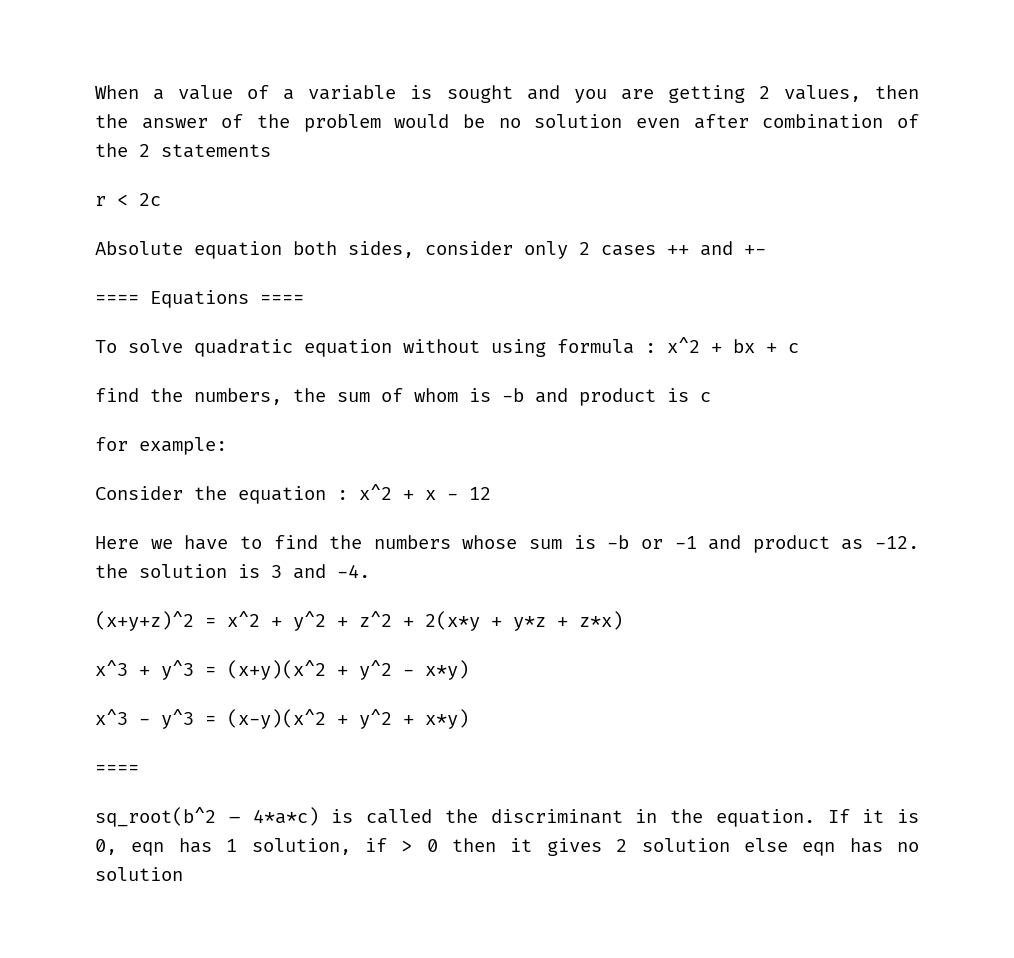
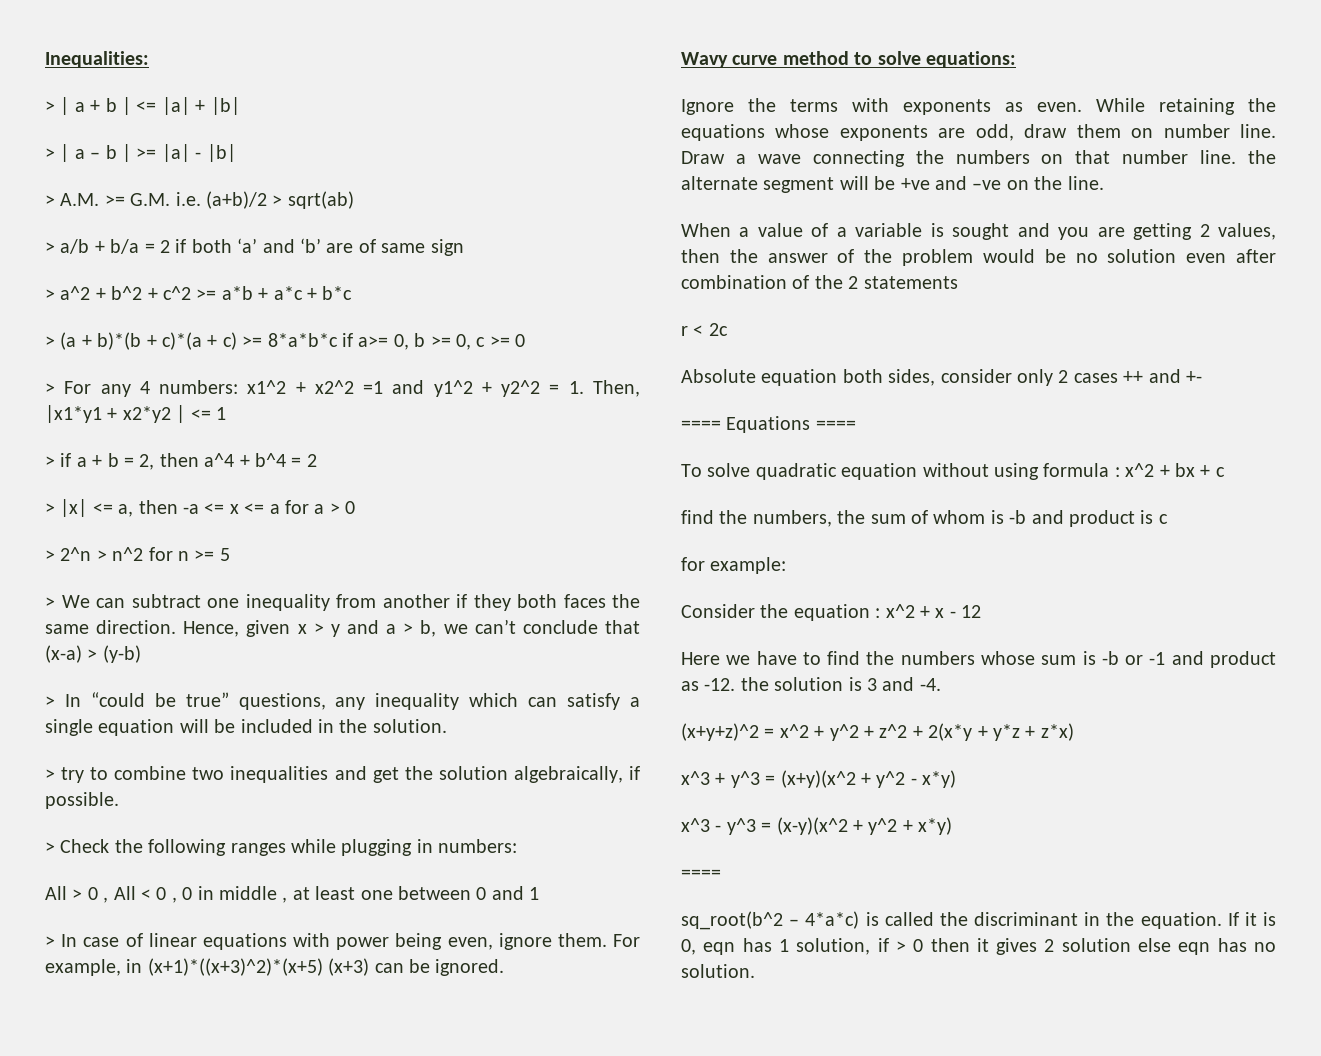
(95, 92) none -> [45,51,149,68] [45,97,240,115] [45,144,236,162] [45,191,354,209] [45,238,464,256] [45,286,353,300] [45,332,526,350] [45,380,640,397] [45,405,227,423] [45,453,317,470] [45,499,356,517] [45,547,230,561] [45,594,640,611] [45,619,641,637] [45,645,141,663] [45,692,640,710] [45,719,447,736] [45,766,641,783] [45,792,119,809] [45,839,518,856] [45,886,540,903] [45,933,640,950] [45,958,505,976] [681,51,1016,68] [681,98,1276,115] [681,124,1276,141] [681,150,1276,167] [681,176,1104,193] Inequalities: // > | a + b | <= |a| + |b| // > | a – b | >= |a| - |b| // > A.M. >= G.M. i.e. (a+b)/2 > sqrt(ab) // > a/b + b/a = 2 if both ‘a’ and ‘b’ are of same sign // > a^2 + b^2 + c^2 >= a*b + a*c + b*c // > (a + b)*(b + c)*(a + c) >= 8*a*b*c if a>= 0, b >= 0, c >= 0 // > For any 4 numbers: x1^2 + x2^2 =1 and y1^2 + y2^2 = 1. Then, |x1*y1 + x2*y2 | <= 1 // > if a + b = 2, then a^4 + b^4 = 2 // > |x| <= a, then -a <= x <= a for a > 0 // > 2^n > n^2 for n >= 5 // > We can subtract one inequality from another if they both faces the same direction. Hence, given x > y and a > b, we can’t conclude that (x-a) > (y-b) // > In “could be true” questions, any inequality which can satisfy a single equation will be included in the solution. // > try to combine two inequalities and get the solution algebraically, if possible. // > Check the following ranges while plugging in numbers: // All > 0 , All < 0 , 0 in middle , at least one between 0 and 1 // > In case of linear equations with power being even, ignore them. For example, in (x+1)*((x+3)^2)*(x+5) (x+3) can be ignored. // Wavy curve method to solve equations: // Ignore the terms with exponents as even. While retaining the equations whose exponents are odd, draw them on number line. Draw a wave connecting the numbers on that number line. the alternate segment will be +ve and –ve on the line. //
[95,867,183,881] solution -> [681,964,755,978] solution.

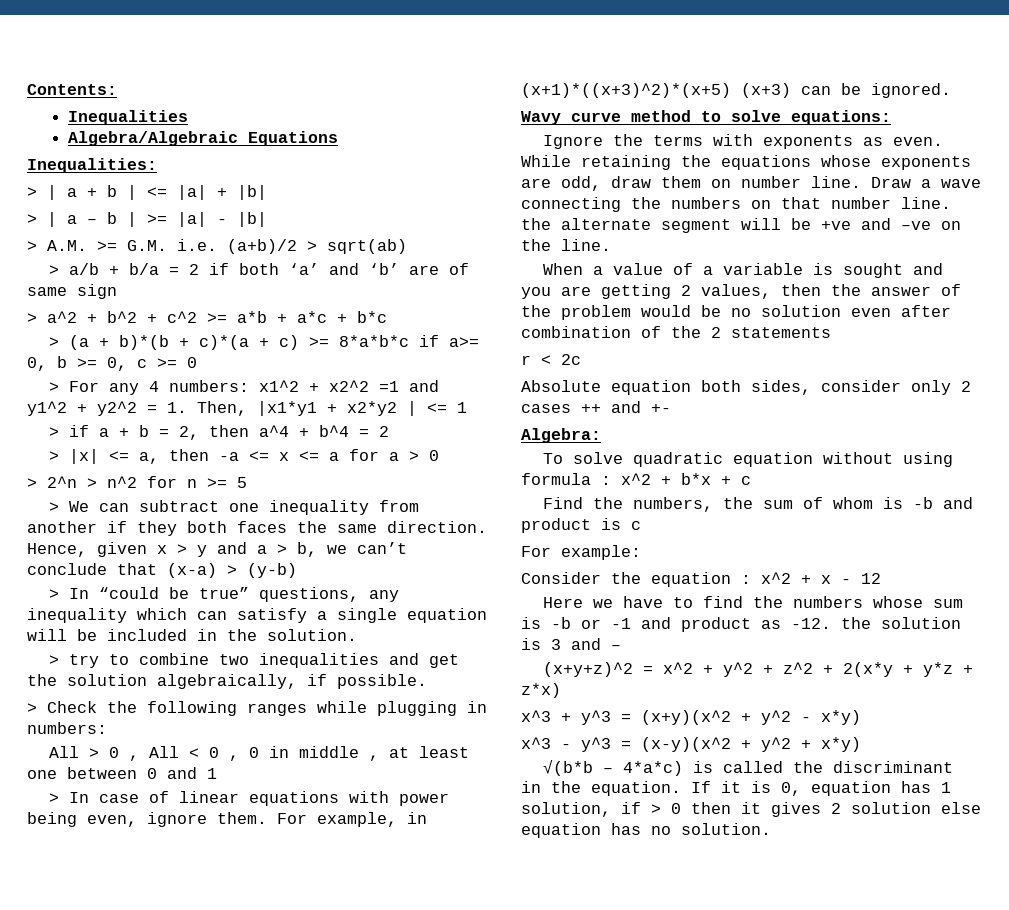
(45, 59) none -> [27,84,117,95] [68,110,189,125] [68,131,339,146] Contents: // Inequalities // Algebra/Algebraic Equations //
[681,416,856,433] ==== Equations ==== -> [521,428,601,443] Algebra:
[1175,463,1195,477] bx -> [681,473,711,485] b*x
[681,510,714,524] find -> [543,497,584,509] Find
[681,557,705,571] for -> [521,546,551,557] For
[919,678,941,691] -4. -> [611,645,621,650] –
[681,869,721,879] [681,911,783,930] ==== // sq_root(b^2 -> [543,759,594,776] √(b*b
[703,942,736,955] eqn -> [811,781,891,796] equation
[1178,942,1211,955] eqn -> [521,823,601,838] equation

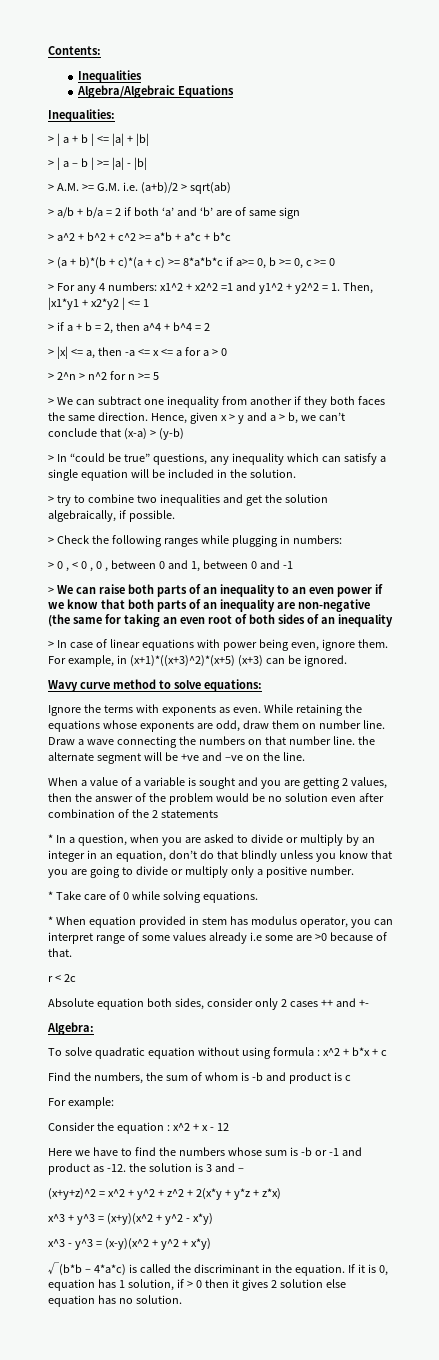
[49,746,80,758] All -> (342, 539) none
[149,746,180,758] All -> (69, 569) none
[269,746,470,761] [27,767,217,779] in middle , at least one between 0 and 1 -> [104,560,293,572] [48,584,383,597] [48,599,370,612] [48,614,393,627] , between 0 and 1, between 0 and -1 // > We can raise both parts of an inequality to an even power if we know that both parts of an inequality are non-negative (the same for taking an even root of both sides of an inequality
(831, 332) none -> [48,834,375,846] [48,850,392,862] [48,866,354,878] [48,891,258,903] [48,916,393,928] [48,932,387,944] [48,948,72,957] // * In a question, when you are asked to divide or multiply by an integer in an equation, don’t do that blindly unless you know that you are going to divide or multiply only a positive number. // * Take care of 0 while solving equations. // * When equation provided in stem has modulus operator, you can interpret range of some values already i.e some are >0 because of that.

